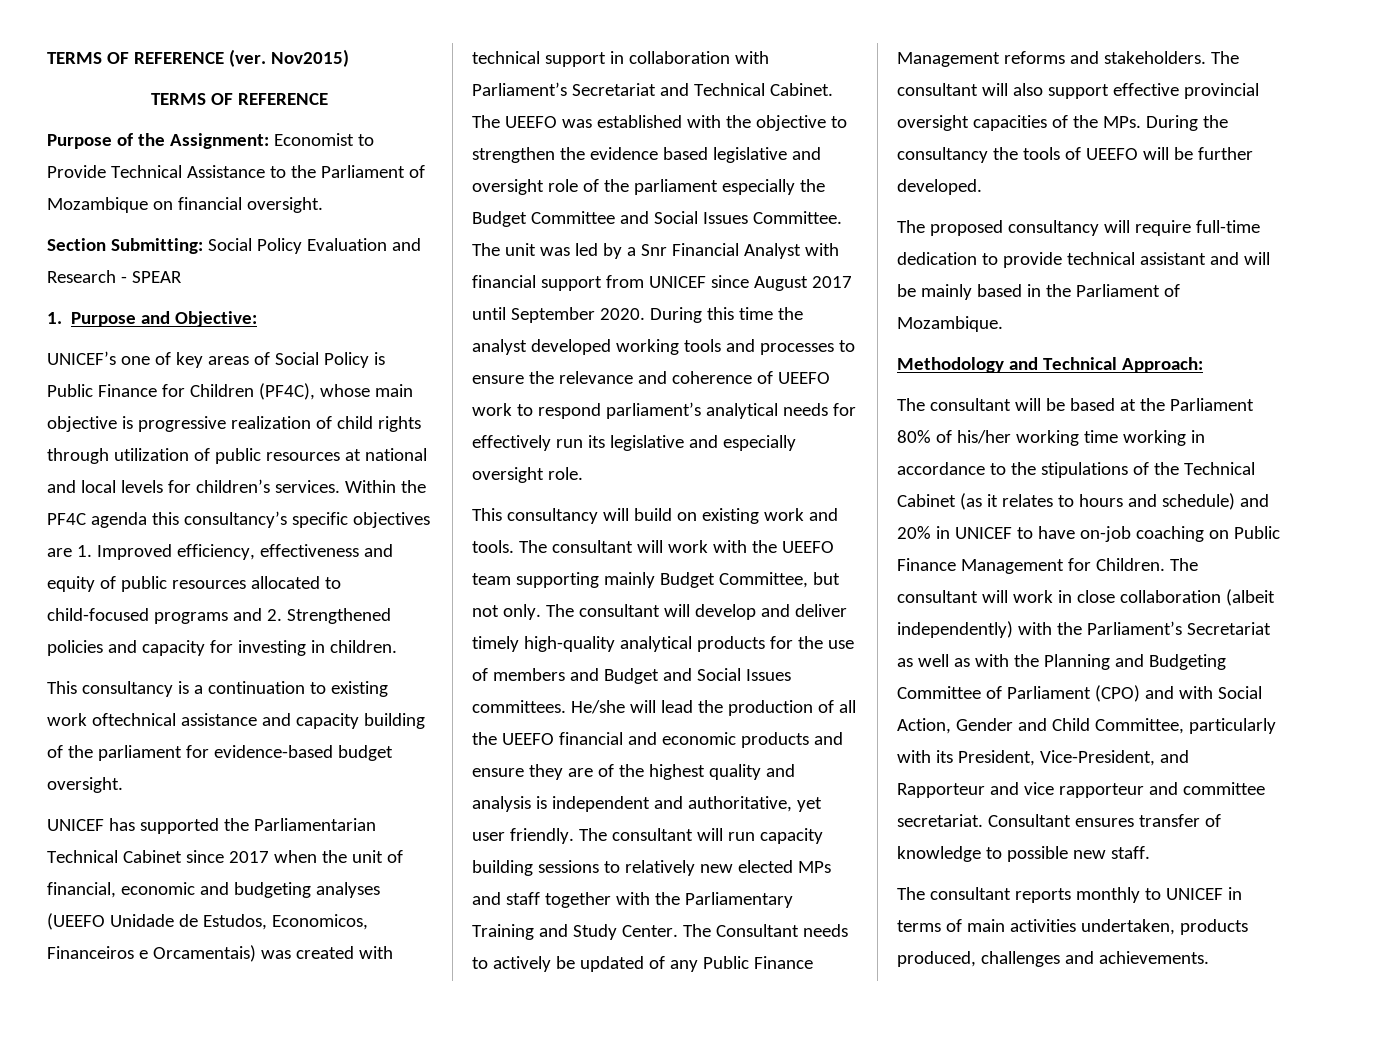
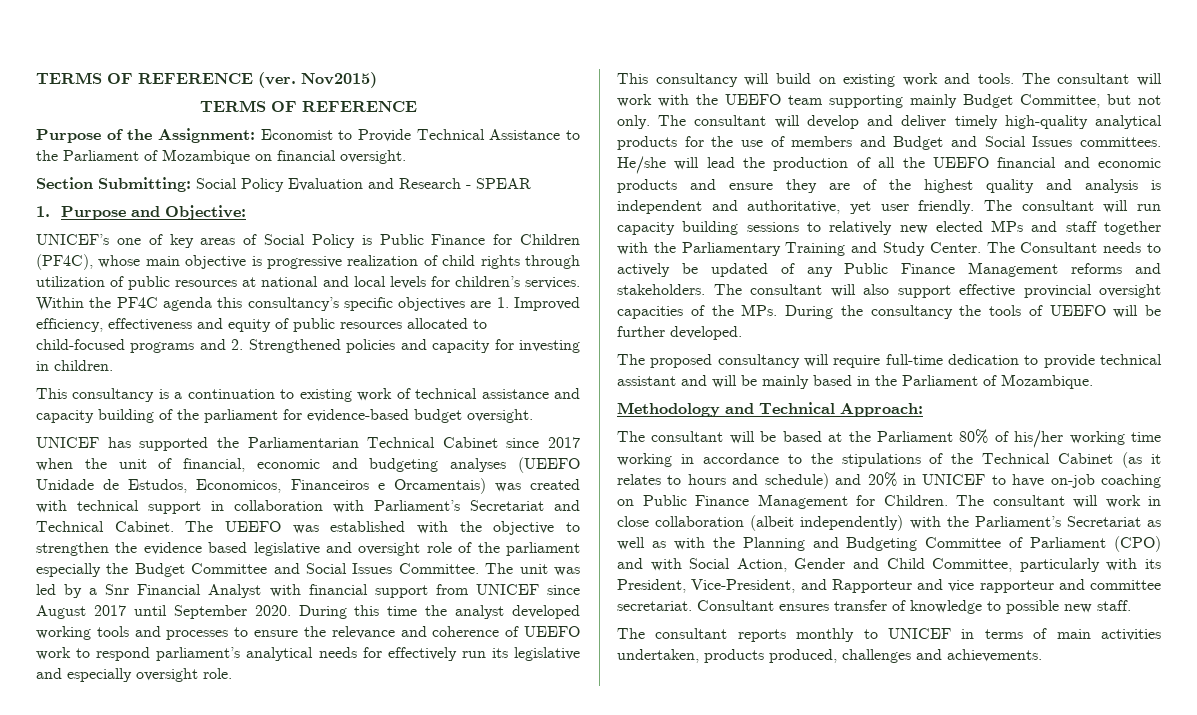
[91,713,176,726] oftechnical -> [396,388,478,399] of technical

